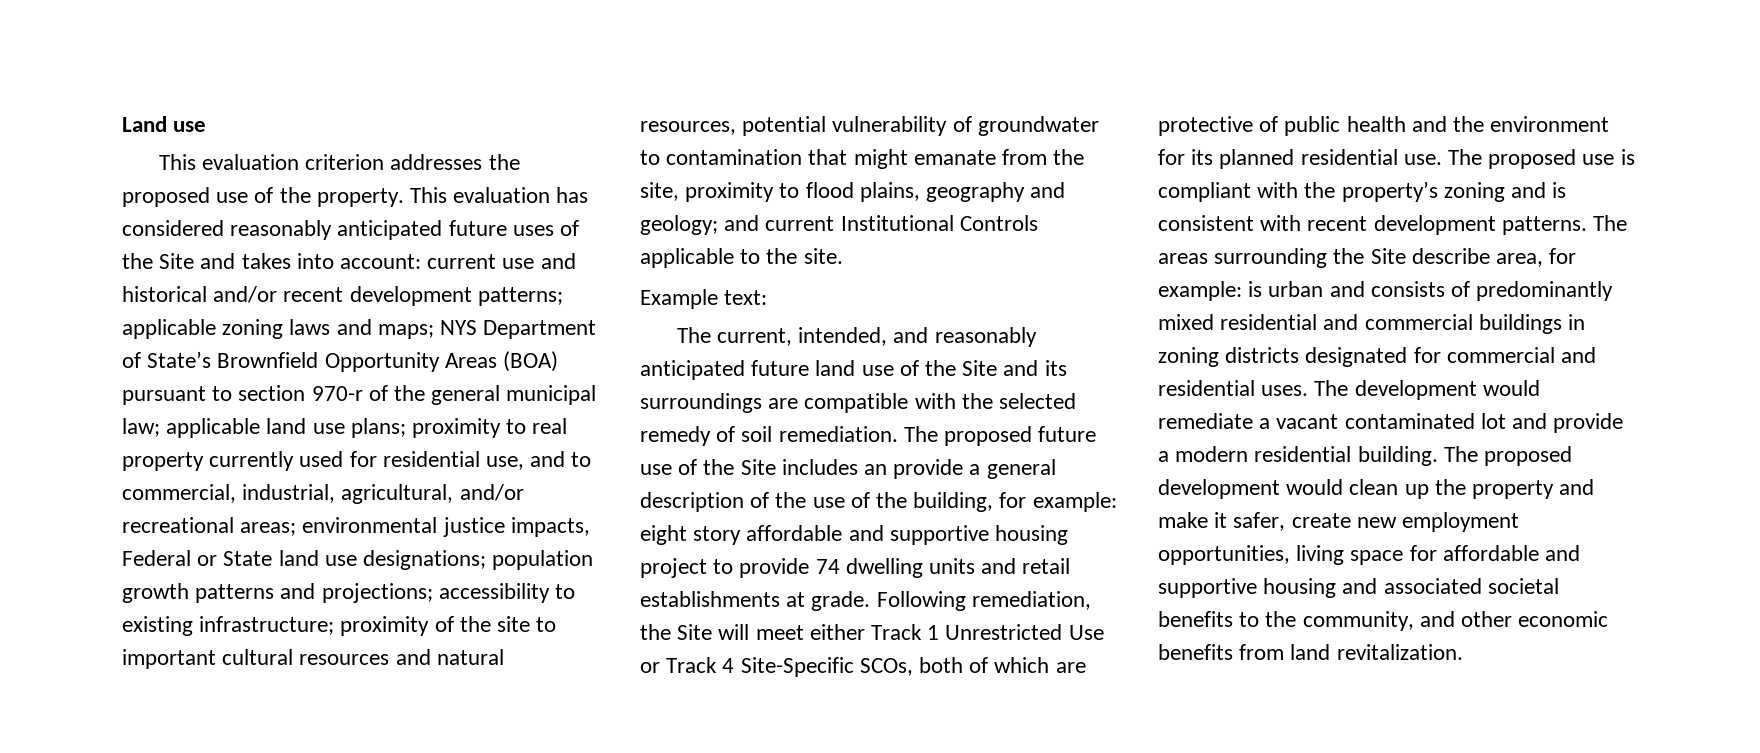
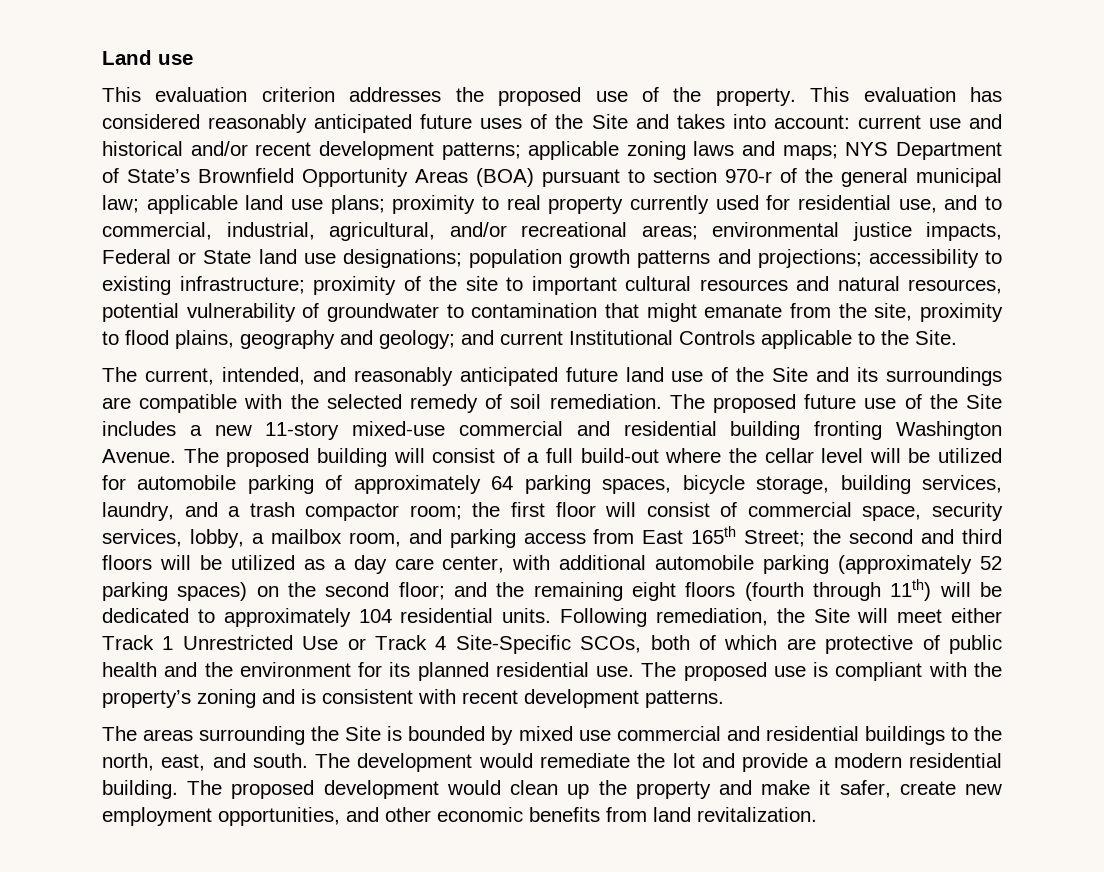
[803,248,843,264] [640,289,768,309] site. // Example text: -> [915,330,957,345] Site.
[864,459,1056,479] [640,492,1117,512] [640,525,1069,545] [640,558,1071,578] [640,591,871,611] an provide a general description of the use of the building, for example: eight story affordable and supportive housing project to provide 74 dwelling units and retail establishments at grade. -> [189,421,1002,440] [102,448,1002,467] [102,475,1002,494] [102,502,1003,521] [102,526,1002,548] [102,555,1003,574] [102,579,1003,601] [102,608,552,627] a new 11-story mixed-use commercial and residential building fronting Washington Avenue. The proposed building will consist of a full build-out where the cellar level will be utilized for automobile parking of approximately 64 parking spaces, bicycle storage, building services, laundry, and a trash compactor room; the first floor will consist of commercial space, security services, lobby, a mailbox room, and parking access from East 165th Street; the second and third floors will be utilized as a day care center, with additional automobile parking (approximately 52 parking spaces) on the second floor; and the remaining eight floors (fourth through 11th) will be dedicated to approximately 104 residential units.
(1587, 225) none -> (724, 699) //
[1411,248,1577,267] [1158,281,1614,301] [1158,314,1586,334] [1158,347,1597,367] [1158,380,1309,396] describe area, for example: is urban and consists of predominantly mixed residential and commercial buildings in zoning districts designated for commercial and residential uses. -> [387,726,1003,745] [102,753,308,771] is bounded by mixed use commercial and residential buildings to the north, east, and south.
[1259,413,1475,429] a vacant contaminated -> [637,753,666,768] the
[1296,545,1581,565] [1158,578,1559,598] [1158,611,1414,631] living space for affordable and supportive housing and associated societal benefits to the community, -> (340, 816) none

